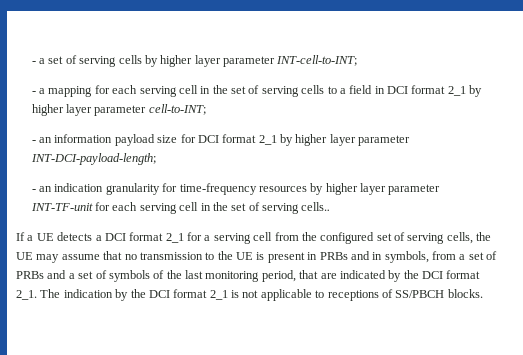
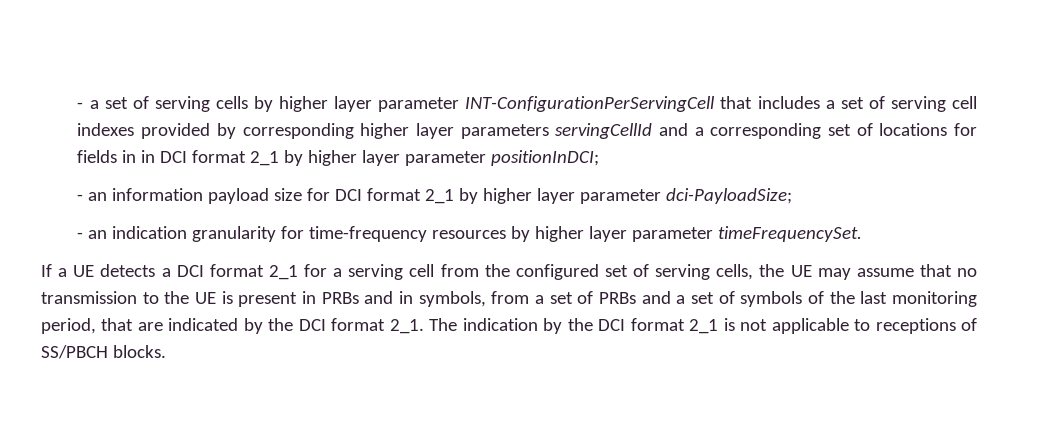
[276,55,358,66] [31,85,373,97] INT-cell-to-INT; // - a mapping for each serving cell in the set of serving cells to a field -> [465,96,977,112] [77,123,977,139] [77,150,137,163] INT-ConfigurationPerServingCell that includes a set of serving cell indexes provided by corresponding higher layer parameters servingCellId and a corresponding set of locations for fields in
[148,104,206,115] cell-to-INT; -> [491,150,600,166] positionInDCI;
[30,153,156,165] INT-DCI-payload-length; -> [666,188,793,204] dci-PayloadSize;
[30,202,331,214] INT-TF-unit for each serving cell in the set of serving cells.. -> [718,226,863,242] timeFrequencySet.

